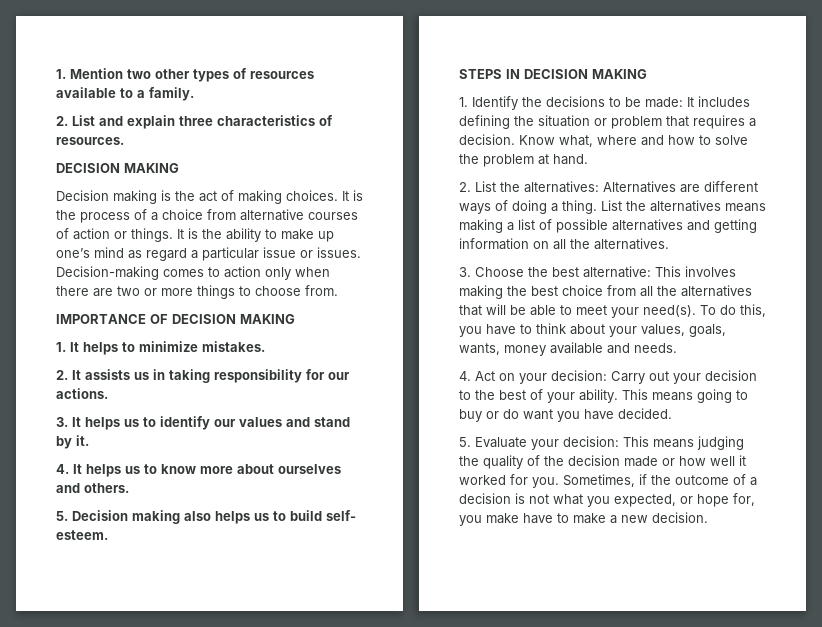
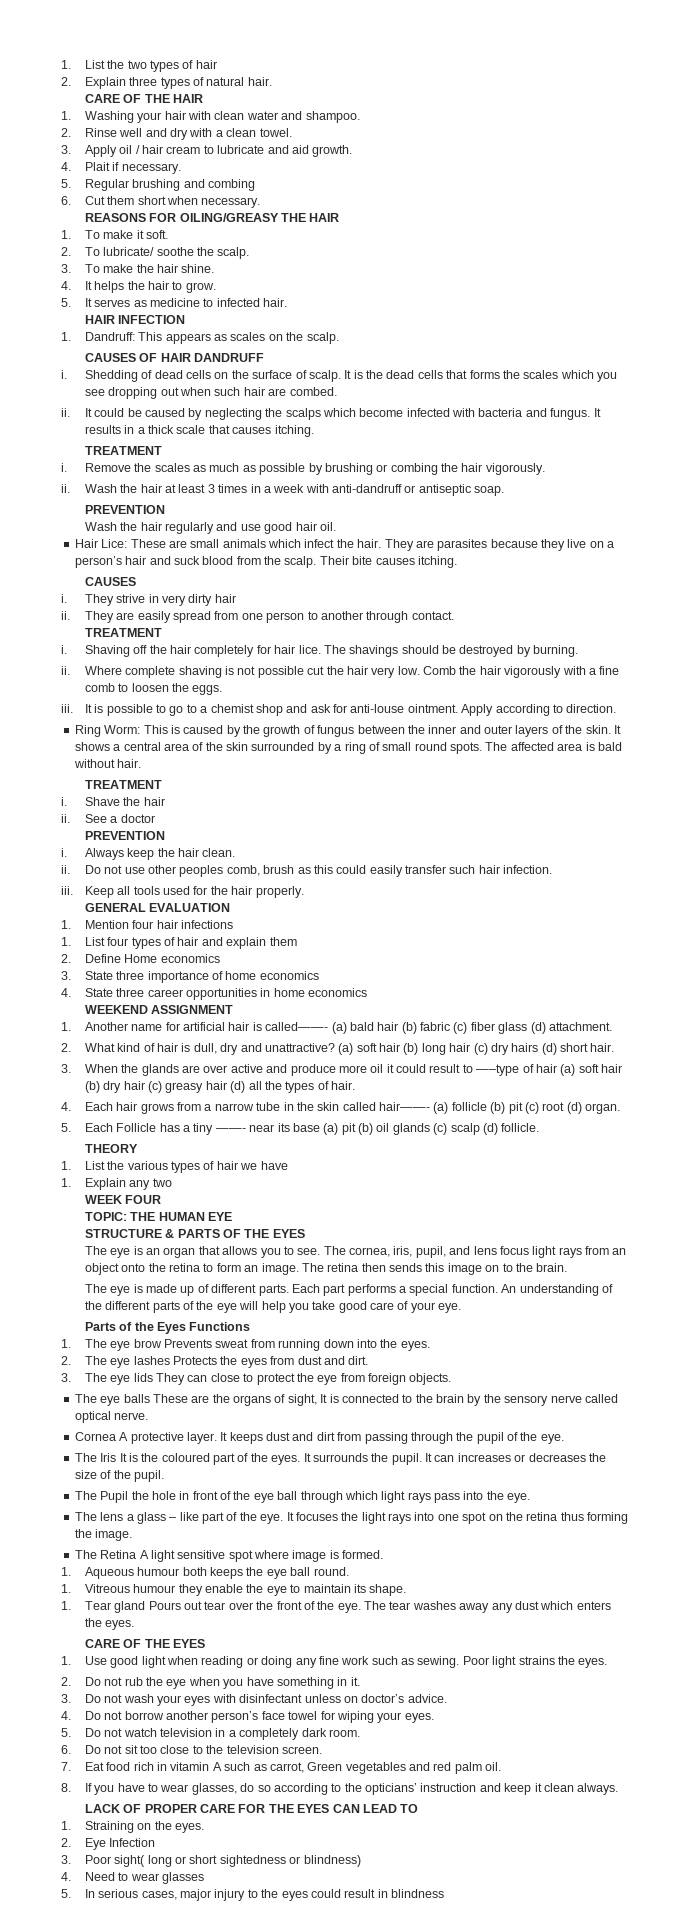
[56,68,314,82] [56,87,194,101] [56,115,333,129] [56,137,124,145] [56,163,179,173] [56,190,363,204] [56,209,358,223] [56,228,334,242] [56,247,361,261] [56,266,330,280] [56,285,338,299] [56,314,295,324] [56,341,265,355] [56,369,350,383] [56,388,108,399] [56,416,350,430] [56,435,89,449] [56,464,341,477] [56,483,129,493] [56,510,356,524] [56,530,108,540] [459,69,647,79] [459,96,750,110] [459,115,756,129] [459,134,748,147] [459,154,588,167] [459,181,758,193] [459,200,766,214] [459,219,757,233] [459,238,669,250] [459,266,736,278] [459,285,752,299] [459,304,766,318] [459,323,726,337] [459,342,677,356] [459,370,757,384] [459,389,748,403] [459,408,672,422] [459,436,744,450] [459,455,746,469] [459,474,757,488] [459,493,755,507] [459,512,708,526] 1. Mention two other types of resources available to a family. // 2. List and explain three characteristics of resources. // DECISION MAKING // Decision making is the act of making choices. It is the process of a choice from alternative courses of action or things. It is the ability to make up one’s mind as regard a particular issue or issues. Decision-making comes to action only when there are two or more things to choose from. // IMPORTANCE OF DECISION MAKING // 1. It helps to minimize mistakes. // 2. It assists us in taking responsibility for our actions. // 3. It helps us to identify our values and stand by it. // 4. It helps us to know more about ourselves and others. // 5. Decision making also helps us to build self- esteem. // STEPS IN DECISION MAKING // 1. Identify the decisions to be made: It includes defining the situation or problem that requires a decision. Know what, where and how to solve the problem at hand. // 2. List the alternatives: Alternatives are different ways of doing a thing. List the alternatives means making a list of possible alternatives and getting information on all the alternatives. // 3. Choose the best alternative: This involves making the best choice from all the alternatives that will be able to meet your need(s). To do this, you have to think about your values, goals, wants, money available and needs. // 4. Act on your decision: Carry out your decision to the best of your ability. This means going to buy or do want you have decided. // 5. Evaluate your decision: This means judging the quality of the decision made or how well it worked for you. Sometimes, if the outcome of a decision is not what you expected, or hope for, you make have to make a new decision. -> [61,60,217,72] [61,77,272,89] [84,94,204,103] [61,111,360,123] [61,128,292,140] [61,145,353,157] [61,162,181,174] [61,179,256,191] [61,196,261,208] [84,213,340,222] [61,230,169,239] [61,247,250,259] [61,264,215,273] [61,281,216,293] [61,298,288,307] [84,315,186,324] [61,332,339,344] [84,353,265,362] [61,370,618,382] [84,387,337,399] [61,408,601,420] [84,425,314,437] [84,446,162,455] [61,463,545,475] [61,484,505,496] [84,505,165,514] [84,522,336,534] [74,539,615,551] [74,556,457,568] [84,577,136,586] [61,594,236,606] [61,611,454,623] [84,628,162,637] [61,645,579,657] [61,666,620,678] [84,683,223,695] [61,704,617,716] [74,725,621,737] [74,742,622,754] [73,759,142,768] [84,780,162,789] [61,797,165,806] [61,814,155,823] [84,831,165,840] [61,848,236,860] [61,865,553,877] [61,886,304,898] [84,903,231,912] [61,920,234,929] [61,937,297,949] [61,954,220,963] [61,971,319,983] [61,988,368,1000] [84,1005,234,1014] [61,1022,612,1034] [61,1043,615,1055] [61,1064,623,1076] [84,1081,356,1093] [61,1102,621,1114] [61,1123,540,1135] [84,1144,138,1153] [61,1161,288,1173] [61,1178,172,1190] [84,1195,162,1204] [84,1212,233,1221] [84,1229,305,1238] [84,1246,627,1258] [84,1263,568,1275] [84,1284,613,1296] [84,1301,462,1313] [84,1322,251,1334] [61,1339,430,1351] [61,1356,369,1368] [61,1373,452,1385] [74,1394,618,1406] [74,1411,149,1423] [74,1432,564,1444] [74,1453,606,1465] [74,1470,164,1482] [74,1491,531,1503] [74,1512,628,1524] [74,1529,133,1541] [74,1550,384,1562] [61,1567,349,1579] [61,1584,407,1596] [61,1601,611,1613] [84,1618,135,1630] [84,1639,206,1648] [61,1656,608,1668] [61,1677,360,1689] [61,1694,447,1706] [61,1711,434,1723] [61,1728,360,1740] [61,1745,322,1754] [61,1762,502,1774] [61,1783,619,1795] [84,1804,419,1813] [61,1821,205,1833] [61,1838,156,1850] [61,1855,361,1867] [61,1872,205,1884] [61,1889,445,1901] 1. List the two types of hair // 2. Explain three types of natural hair. // CARE OF THE HAIR // 1. Washing your hair with clean water and shampoo. // 2. Rinse well and dry with a clean towel. // 3. Apply oil / hair cream to lubricate and aid growth. // 4. Plait if necessary. // 5. Regular brushing and combing // 6. Cut them short when necessary. // REASONS FOR OILING/GREASY THE HAIR // 1. To make it soft. // 2. To lubricate/ soothe the scalp. // 3. To make the hair shine. // 4. It helps the hair to grow. // 5. It serves as medicine to infected hair. // HAIR INFECTION // 1. Dandruff: This appears as scales on the scalp. // CAUSES OF HAIR DANDRUFF // i. Shedding of dead cells on the surface of scalp. It is the dead cells that forms the scales which you see dropping out when such hair are combed. // ii. It could be caused by neglecting the scalps which become infected with bacteria and fungus. It results in a thick scale that causes itching. // TREATMENT // i. Remove the scales as much as possible by brushing or combing the hair vigorously. // ii. Wash the hair at least 3 times in a week with anti-dandruff or antiseptic soap. // PREVENTION // Wash the hair regularly and use good hair oil. // Hair Lice: These are small animals which infect the hair. They are parasites because they live on a person’s hair and suck blood from the scalp. Their bite causes itching. // CAUSES // i. They strive in very dirty hair // ii. They are easily spread from one person to another through contact. // TREATMENT // i. Shaving off the hair completely for hair lice. The shavings should be destroyed by burning. // ii. Where complete shaving is not possible cut the hair very low. Comb the hair vigorously with a fine comb to loosen the eggs. // iii. It is possible to go to a chemist shop and ask for anti-louse ointment. Apply according to direction. // Ring Worm: This is caused by the growth of fungus between the inner and outer layers of the skin. It shows a central area of the skin surrounded by a ring of small round spots. The affected area is bald without hair. // TREATMENT // i. Shave the hair // ii. See a doctor // PREVENTION // i. Always keep the hair clean. // ii. Do not use other peoples comb, brush as this could easily transfer such hair infection. // iii. Keep all tools used for the hair properly. // GENERAL EVALUATION // 1. Mention four hair infections // 1. List four types of hair and explain them // 2. Define Home economics // 3. State three importance of home economics // 4. State three career opportunities in home economics // WEEKEND ASSIGNMENT // 1. Another name for artificial hair is called——- (a) bald hair (b) fabric (c) fiber glass (d) attachment. // 2. What kind of hair is dull, dry and unattractive? (a) soft hair (b) long hair (c) dry hairs (d) short hair. // 3. When the glands are over active and produce more oil it could result to —–type of hair (a) soft hair (b) dry hair (c) greasy hair (d) all the types of hair. // 4. Each hair grows from a narrow tube in the skin called hair——- (a) follicle (b) pit (c) root (d) organ. // 5. Each Follicle has a tiny ——- near its base (a) pit (b) oil glands (c) scalp (d) follicle. // THEORY // 1. List the various types of hair we have // 1. Explain any two // WEEK FOUR // TOPIC: THE HUMAN EYE // STRUCTURE & PARTS OF THE EYES // The eye is an organ that allows you to see. The cornea, iris, pupil, and lens focus light rays from an object onto the retina to form an image. The retina then sends this image on to the brain. // The eye is made up of different parts. Each part performs a special function. An understanding of the different parts of the eye will help you take good care of your eye. // Parts of the Eyes Functions // 1. The eye brow Prevents sweat from running down into the eyes. // 2. The eye lashes Protects the eyes from dust and dirt. // 3. The eye lids They can close to protect the eye from foreign objects. // The eye balls These are the organs of sight, It is connected to the brain by the sensory nerve called optical nerve. // Cornea A protective layer. It keeps dust and dirt from passing through the pupil of the eye. // The Iris It is the coloured part of the eyes. It surrounds the pupil. It can increases or decreases the size of the pupil. // The Pupil the hole in front of the eye ball through which light rays pass into the eye. // The lens a glass – like part of the eye. It focuses the light rays into one spot on the retina thus forming the image. // The Retina A light sensitive spot where image is formed. // 1. Aqueous humour both keeps the eye ball round. // 1. Vitreous humour they enable the eye to maintain its shape. // 1. Tear gland Pours out tear over the front of the eye. The tear washes away any dust which enters the eyes. // CARE OF THE EYES // 1. Use good light when reading or doing any fine work such as sewing. Poor light strains the eyes. // 2. Do not rub the eye when you have something in it. // 3. Do not wash your eyes with disinfectant unless on doctor’s advice. // 4. Do not borrow another person’s face towel for wiping your eyes. // 5. Do not watch television in a completely dark room. // 6. Do not sit too close to the television screen. // 7. Eat food rich in vitamin A such as carrot, Green vegetables and red palm oil. // 8. If you have to wear glasses, do so according to the opticians’ instruction and keep it clean always. // LACK OF PROPER CARE FOR THE EYES CAN LEAD TO // 1. Straining on the eyes. // 2. Eye Infection // 3. Poor sight( long or short sightedness or blindness) // 4. Need to wear glasses // 5. In serious cases, major injury to the eyes could result in blindness

